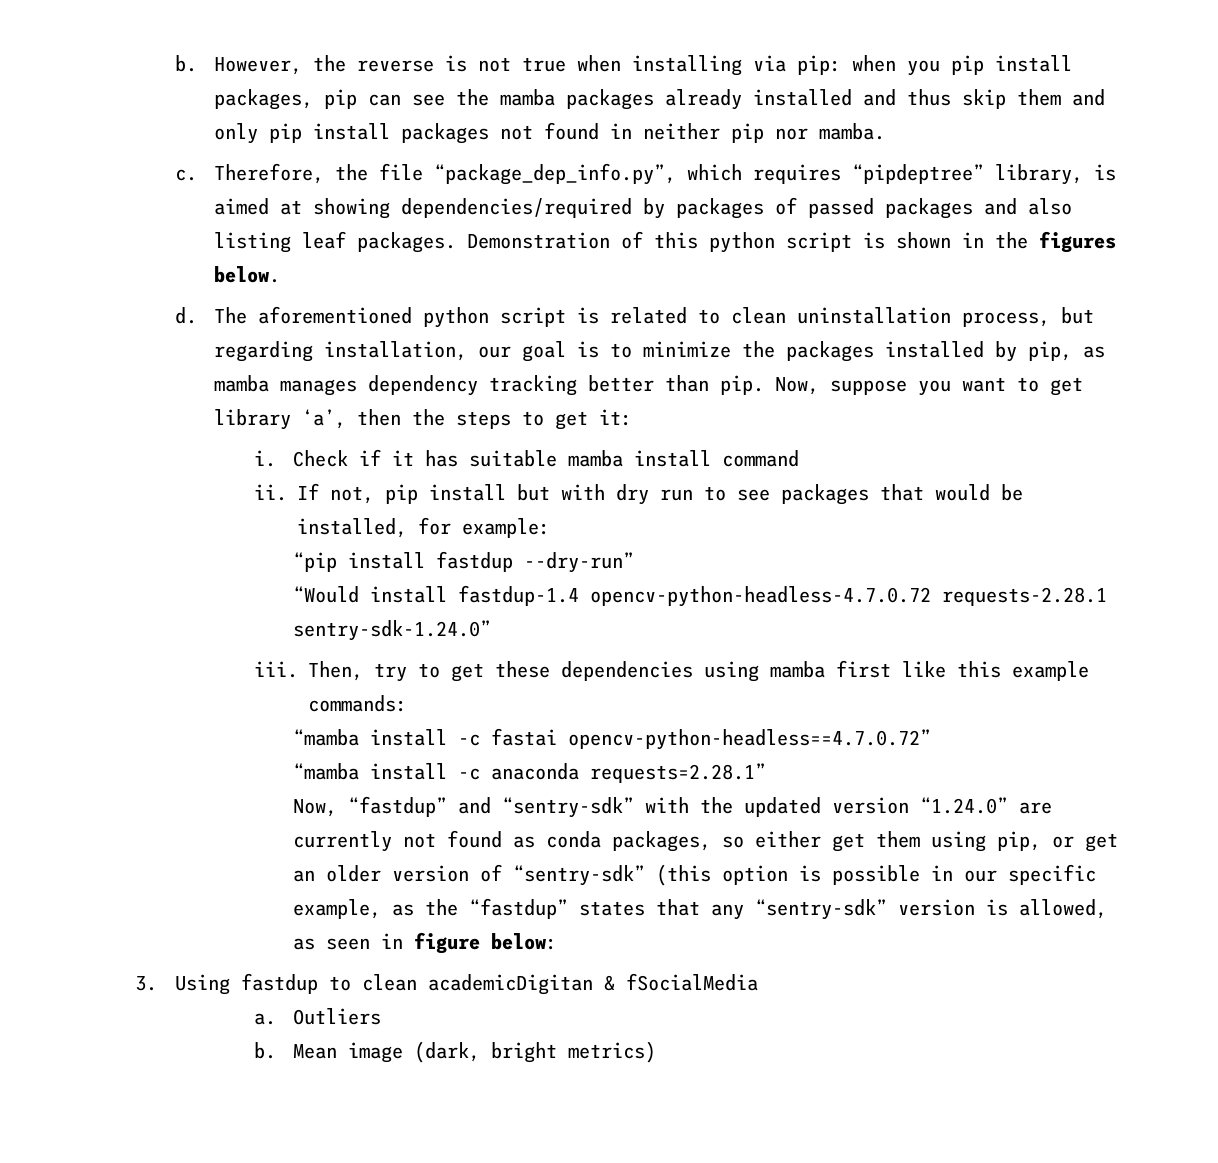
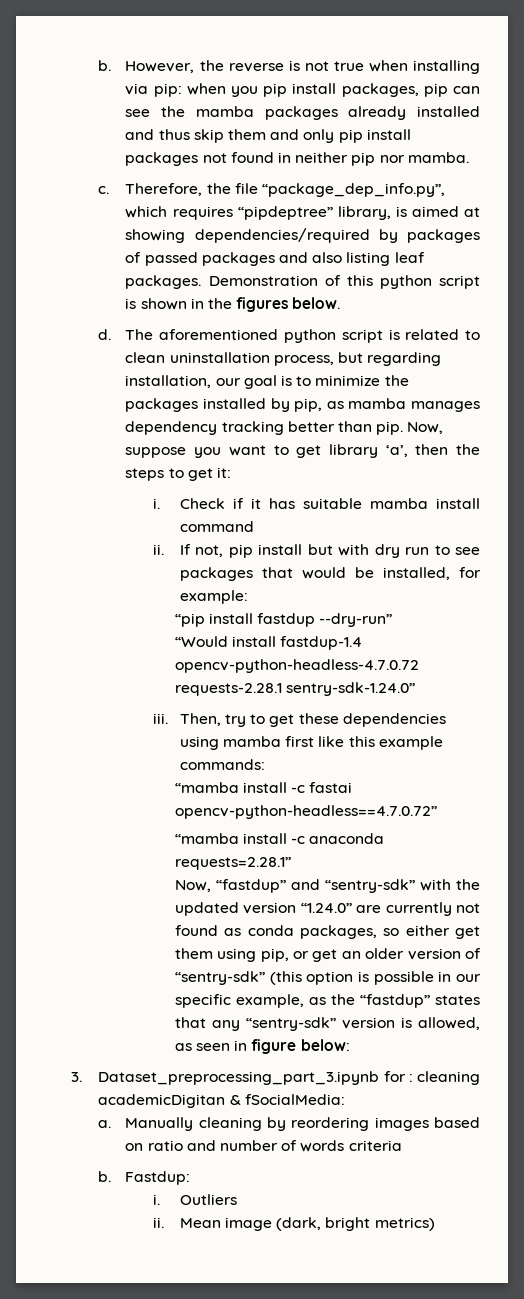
[174,973,758,995] [253,1013,276,1025] Using fastdup to clean academicDigitan & fSocialMedia // a. -> [98,1071,480,1085] [98,1094,345,1108] [98,1117,480,1131] [125,1140,402,1152] [98,1171,191,1185] [152,1194,160,1205] Dataset_preprocessing_part_3.ipynb for : cleaning academicDigitan & fSocialMedia: // a. Manually cleaning by reordering images based on ratio and number of words criteria // b. Fastdup: // i.
[253,1042,276,1059] b. -> [152,1217,164,1228] ii.

